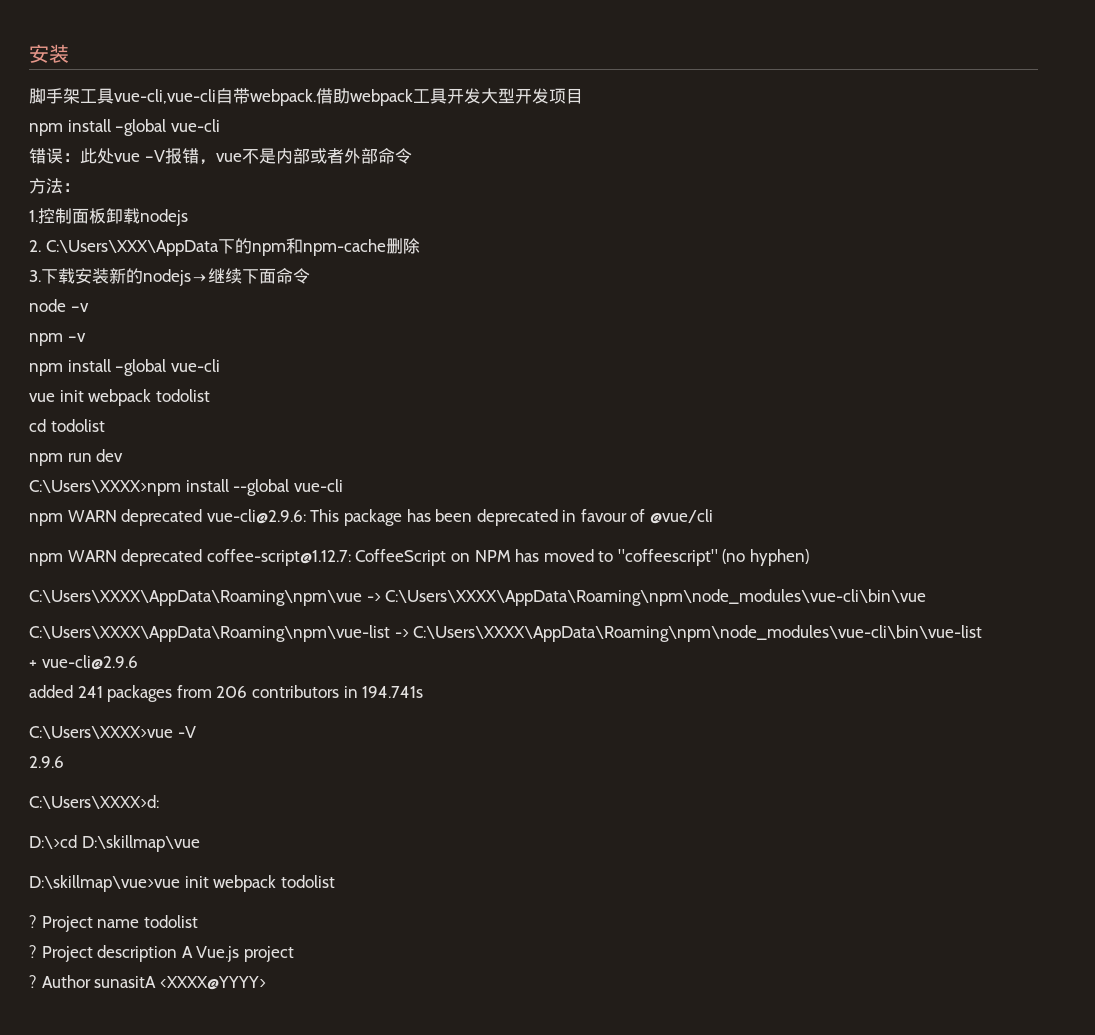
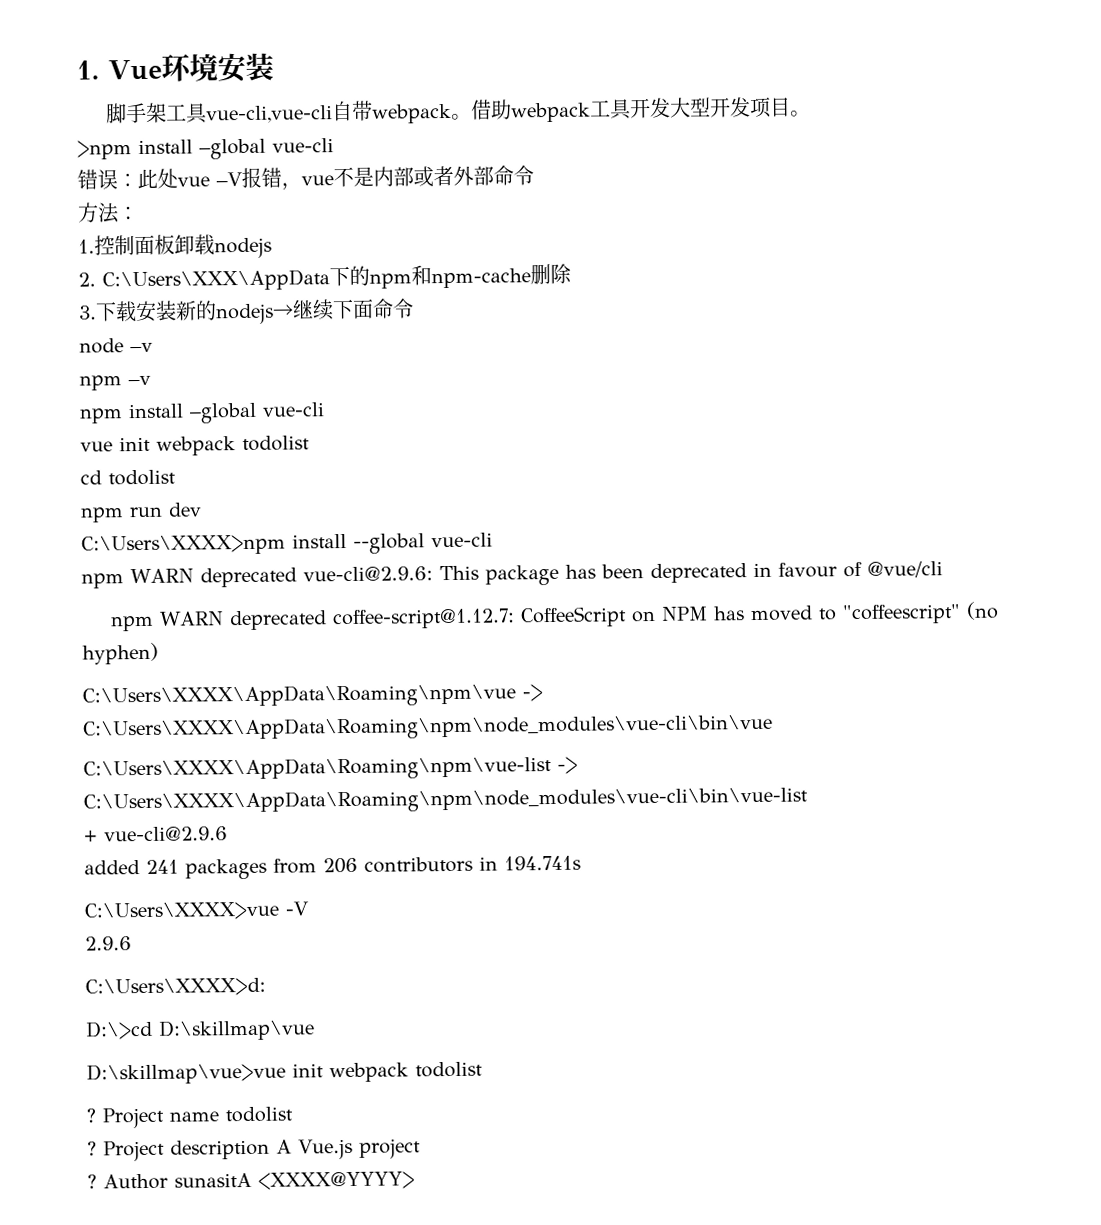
(29, 53) none -> [76,53,218,82] 1. Vue环境
[250,89,316,106] webpack. -> [372,103,473,124] webpack。
[29,123,63,136] // npm -> [790,110,812,117] [77,140,132,160] 。 // >npm

